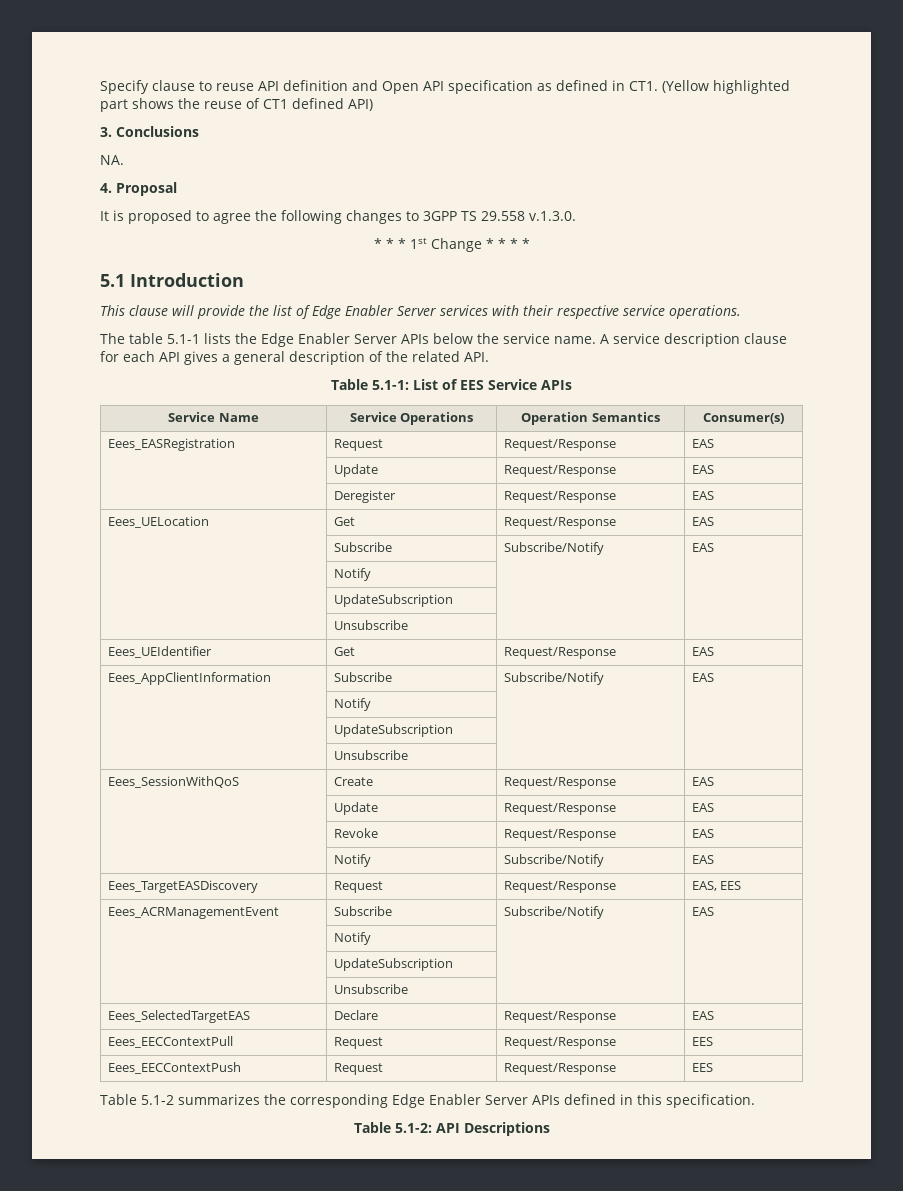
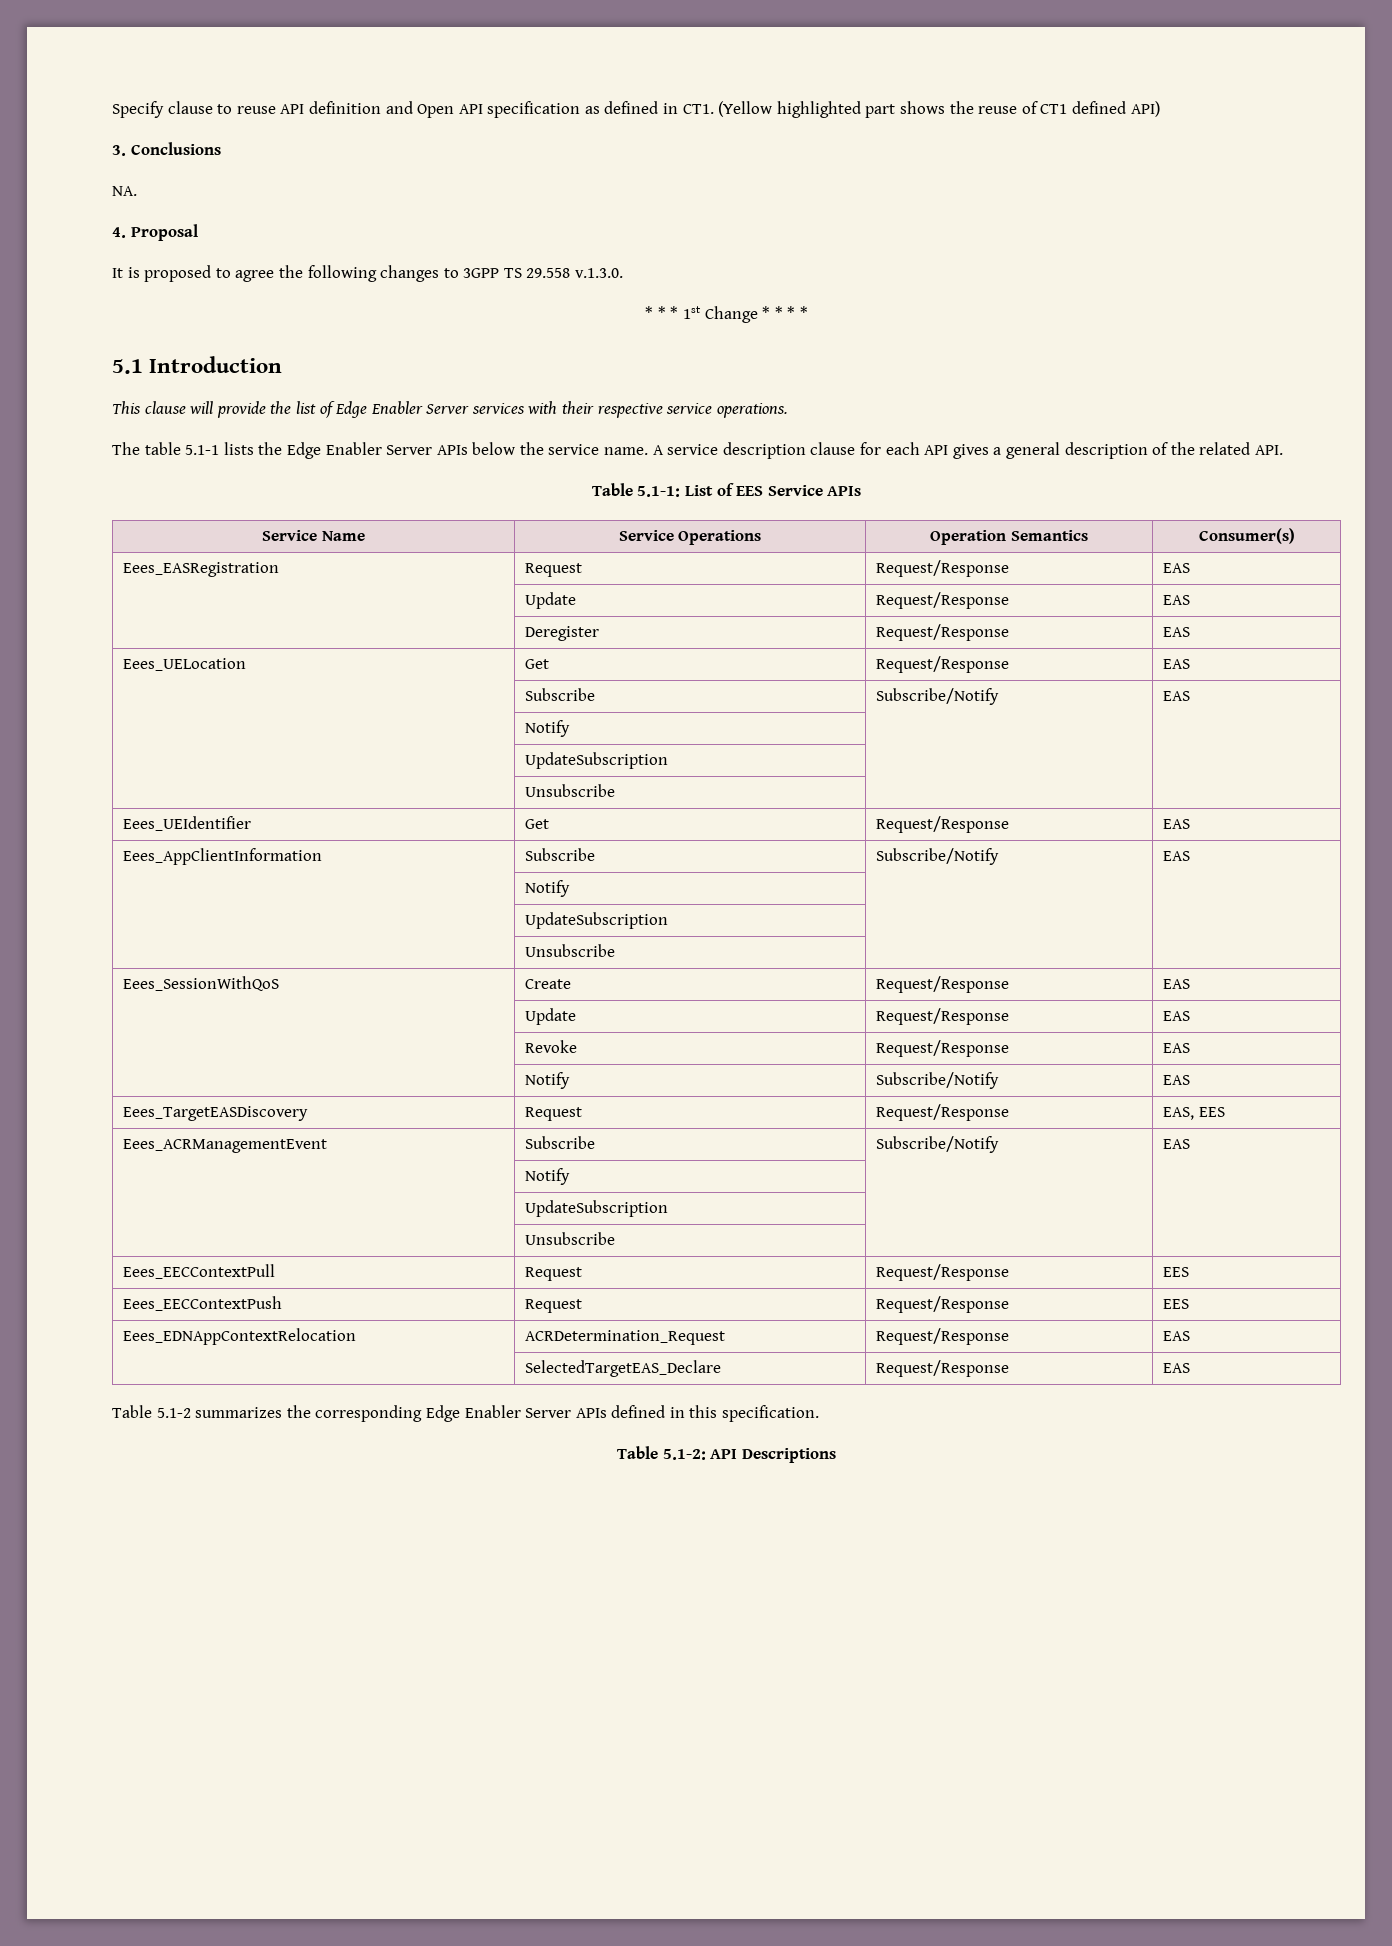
[107,1010,251,1023] [333,1010,378,1020] [503,1011,616,1023] [691,1011,714,1020] // Eees_SelectedTargetEAS | Declare | Request/Response | EAS -> (616, 1238) none
(713, 1067) none -> [123,1328,357,1345] [525,1330,726,1345] [876,1328,1010,1345] [1163,1331,1191,1341] [525,1360,722,1377] [876,1360,1010,1377] [1163,1363,1191,1373] // Eees_EDNAppContextRelocation | ACRDetermination_Request | Request/Response | EAS // | SelectedTargetEAS_Declare | Request/Response | EAS

